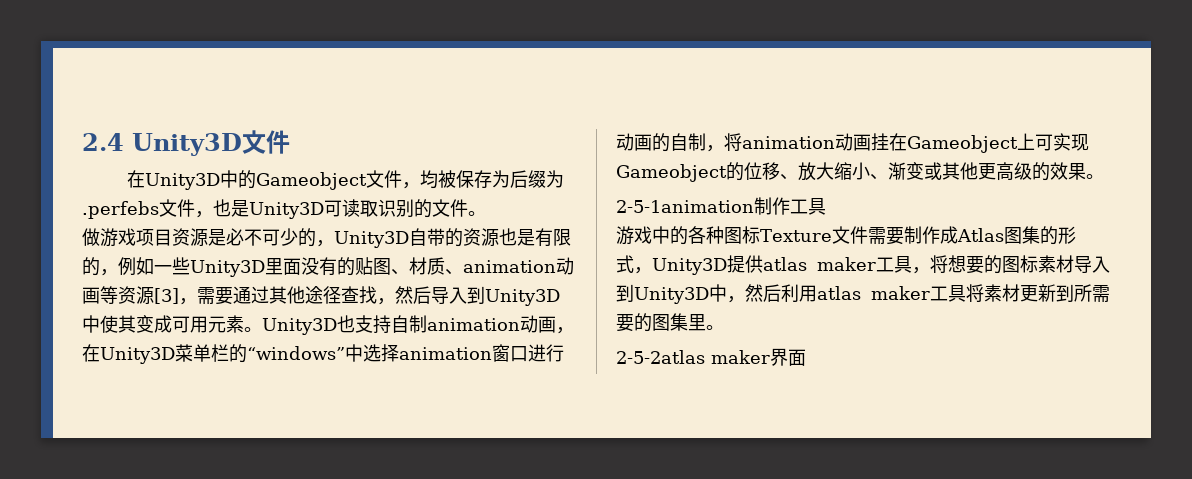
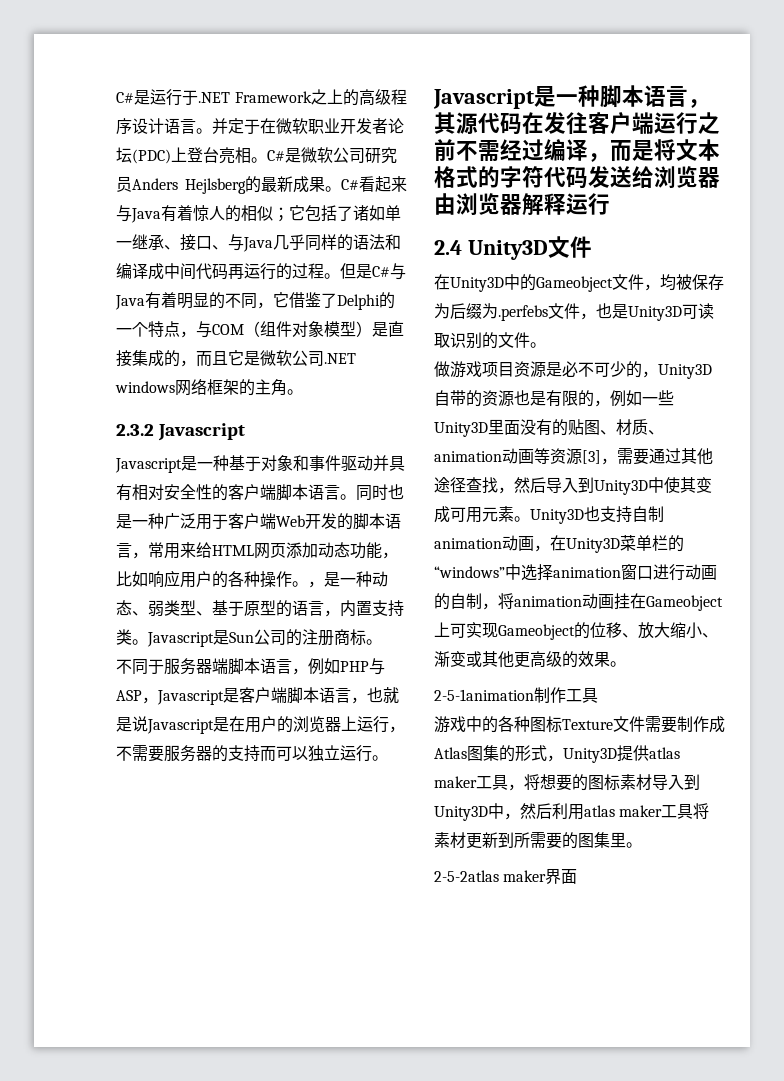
(82, 142) none -> [116,89,407,106] [116,118,404,135] [116,147,397,164] [116,176,407,194] [116,205,401,223] [116,234,401,252] [116,263,406,280] [115,292,395,310] [116,321,404,338] [116,350,356,367] [115,378,303,396] [116,423,245,441] [115,455,405,473] [116,484,404,501] [116,513,401,530] [116,542,398,559] [116,570,388,588] [116,600,404,617] [116,629,382,647] [116,658,385,675] [116,687,399,705] [116,716,405,734] [116,745,388,762] [433,85,710,109] [434,112,720,135] [434,139,720,162] [434,166,720,189] [434,193,610,216] C#是运行于.NET Framework之上的高级程序设计语言。并定于在微软职业开发者论坛(PDC)上登台亮相。C#是微软公司研究员Anders Hejlsberg的最新成果。C#看起来与Java有着惊人的相似；它包括了诸如单一继承、接口、与Java几乎同样的语法和编译成中间代码再运行的过程。但是C#与Java有着明显的不同，它借鉴了Delphi的一个特点，与COM（组件对象模型）是直接集成的，而且它是微软公司.NET windows网络框架的主角。 // 2.3.2 Javascript // Javascript是一种基于对象和事件驱动并具有相对安全性的客户端脚本语言。同时也是一种广泛用于客户端Web开发的脚本语言，常用来给HTML网页添加动态功能，比如响应用户的各种操作。，是一种动态、弱类型、基于原型的语言，内置支持类。Javascript是Sun公司的注册商标。 // 不同于服务器端脚本语言，例如PHP与ASP，Javascript是客户端脚本语言，也就是说Javascript是在用户的浏览器上运行，不需要服务器的支持而可以独立运行。 // Javascript是一种脚本语言，其源代码在发往客户端运行之前不需经过编译，而是将文本格式的字符代码发送给浏览器由浏览器解释运行 //

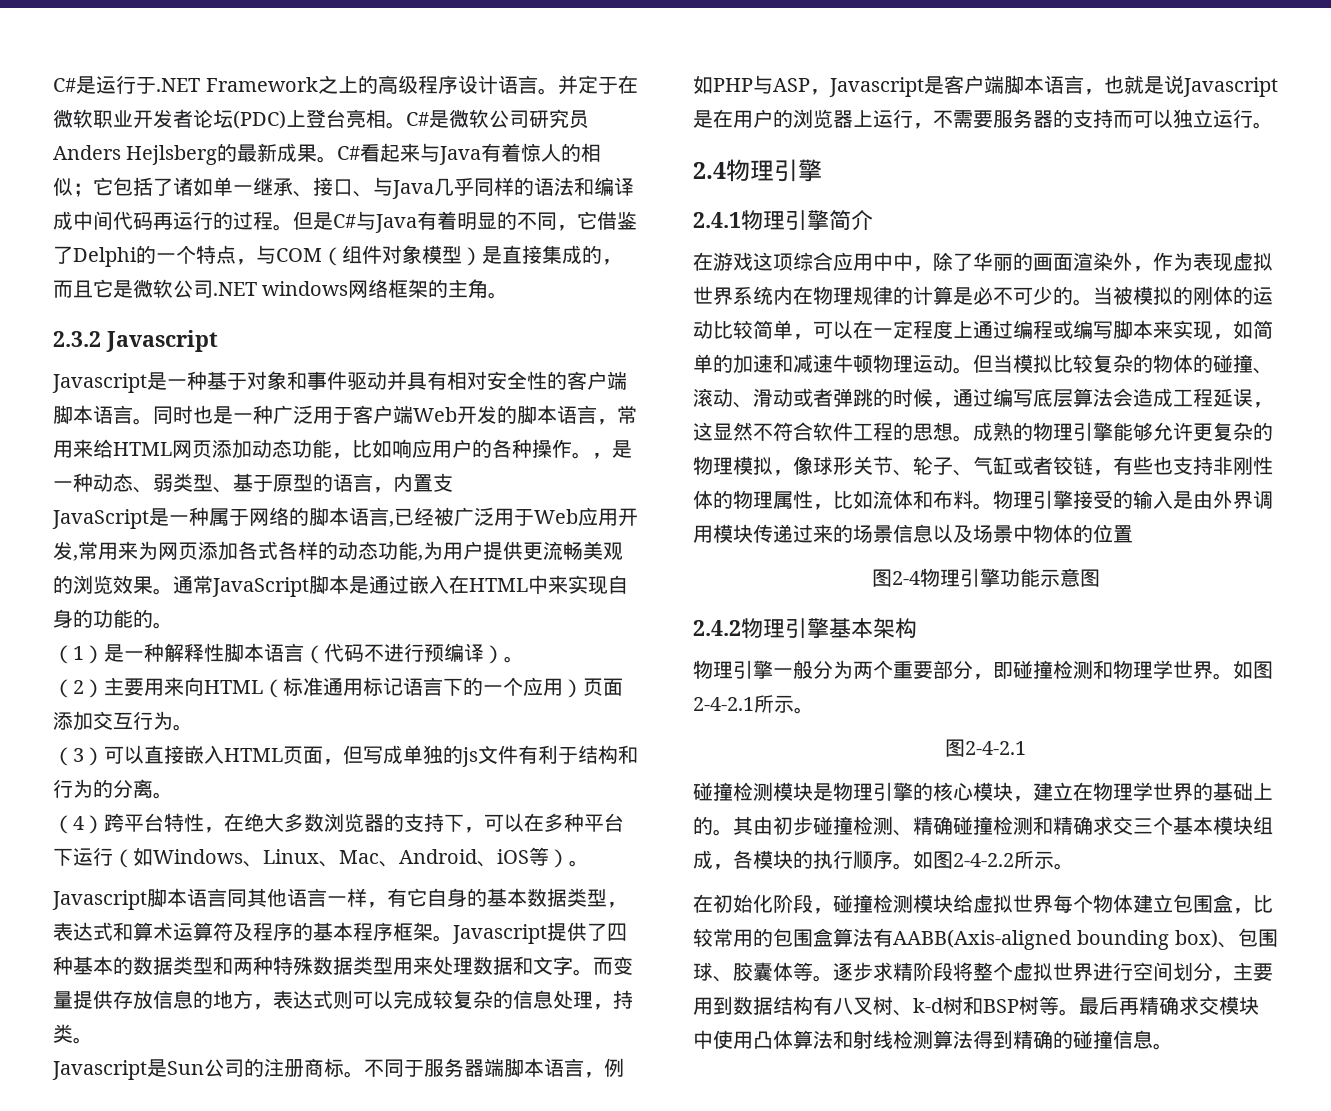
(388, 608) none -> [52,507,638,529] [53,541,623,561] [53,575,628,597] [53,609,173,629] [53,643,524,664] [53,677,623,698] [53,711,193,731] [53,745,638,767] [53,779,173,799] [53,813,624,834] [53,847,589,868] [52,888,627,910] [53,922,627,944] [53,956,633,976] [53,990,613,1010] // JavaScript是一种属于网络的脚本语言,已经被广泛用于Web应用开发,常用来为网页添加各式各样的动态功能,为用户提供更流畅美观的浏览效果。通常JavaScript脚本是通过嵌入在HTML中来实现自身的功能的。 // （1）是一种解释性脚本语言（代码不进行预编译）。 // （2）主要用来向HTML（标准通用标记语言下的一个应用）页面添加交互行为。 // （3）可以直接嵌入HTML页面，但写成单独的js文件有利于结构和行为的分离。 // （4）跨平台特性，在绝大多数浏览器的支持下，可以在多种平台下运行（如Windows、Linux、Mac、Android、iOS等）。 // Javascript脚本语言同其他语言一样，有它自身的基本数据类型，表达式和算术运算符及程序的基本程序框架。Javascript提供了四种基本的数据类型和两种特殊数据类型用来处理数据和文字。而变量提供存放信息的地方，表达式则可以完成较复杂的信息处理，
(148, 642) none -> (93, 1040) //
(382, 642) // -> (364, 1074) none
[433,85,710,109] [434,112,720,135] [434,139,720,162] [434,166,720,189] [434,193,610,216] [434,236,592,260] [434,274,724,292] [434,303,714,321] [434,332,546,349] [434,361,712,379] [434,390,674,407] [434,419,664,437] [434,448,713,465] [434,477,712,495] [434,506,664,524] [434,535,684,553] [434,564,717,581] [434,593,723,611] [434,622,718,640] [434,651,626,668] [434,687,598,703] [434,716,725,733] [434,745,680,763] [434,774,700,791] [434,803,710,821] [434,832,642,849] [434,868,578,884] Javascript是一种脚本语言，其源代码在发往客户端运行之前不需经过编译，而是将文本格式的字符代码发送给浏览器由浏览器解释运行 // 2.4 Unity3D文件 // 在Unity3D中的Gameobject文件，均被保存为后缀为.perfebs文件，也是Unity3D可读取识别的文件。 // 做游戏项目资源是必不可少的，Unity3D自带的资源也是有限的，例如一些Unity3D里面没有的贴图、材质、animation动画等资源[3]，需要通过其他途径查找，然后导入到Unity3D中使其变成可用元素。Unity3D也支持自制animation动画，在Unity3D菜单栏的“windows”中选择animation窗口进行动画的自制，将animation动画挂在Gameobject上可实现Gameobject的位移、放大缩小、渐变或其他更高级的效果。 // 2-5-1animation制作工具 // 游戏中的各种图标Texture文件需要制作成Atlas图集的形式，Unity3D提供atlas maker工具，将想要的图标素材导入到Unity3D中，然后利用atlas maker工具将素材更新到所需要的图集里。 // 2-5-2atlas maker界面 -> [693,159,822,182] [693,210,873,231] [693,252,1273,272] [693,286,1273,306] [693,320,1273,340] [693,354,1273,374] [693,388,1273,408] [693,422,1273,442] [693,456,1273,476] [693,490,1273,510] [693,524,1133,543] [871,568,1100,587] [693,618,917,639] [693,660,1273,680] [693,695,814,714] [945,739,1026,757] [693,782,1273,802] [693,816,1273,836] [693,850,1074,870] [693,894,1273,914] [693,928,1278,950] [693,962,1273,982] [693,996,1259,1016] [693,1030,1173,1050] 2.4物理引擎 // 2.4.1物理引擎简介 // 在游戏这项综合应用中中，除了华丽的画面渲染外，作为表现虚拟世界系统内在物理规律的计算是必不可少的。当被模拟的刚体的运动比较简单，可以在一定程度上通过编程或编写脚本来实现，如简单的加速和减速牛顿物理运动。但当模拟比较复杂的物体的碰撞、滚动、滑动或者弹跳的时候，通过编写底层算法会造成工程延误，这显然不符合软件工程的思想。成熟的物理引擎能够允许更复杂的物理模拟，像球形关节、轮子、气缸或者铰链，有些也支持非刚性体的物理属性，比如流体和布料。物理引擎接受的输入是由外界调用模块传递过来的场景信息以及场景中物体的位置 // 图2-4物理引擎功能示意图 // 2.4.2物理引擎基本架构 // 物理引擎一般分为两个重要部分，即碰撞检测和物理学世界。如图2-4-2.1所示。 // 图2-4-2.1 // 碰撞检测模块是物理引擎的核心模块，建立在物理学世界的基础上的。其由初步碰撞检测、精确碰撞检测和精确求交三个基本模块组成，各模块的执行顺序。如图2-4-2.2所示。 // 在初始化阶段，碰撞检测模块给虚拟世界每个物体建立包围盒，比较常用的包围盒算法有AABB(Axis-aligned bounding box)、包围球、胶囊体等。逐步求精阶段将整个虚拟世界进行空间划分，主要用到数据结构有八叉树、k-d树和BSP树等。最后再精确求交模块中使用凸体算法和射线检测算法得到精确的碰撞信息。

